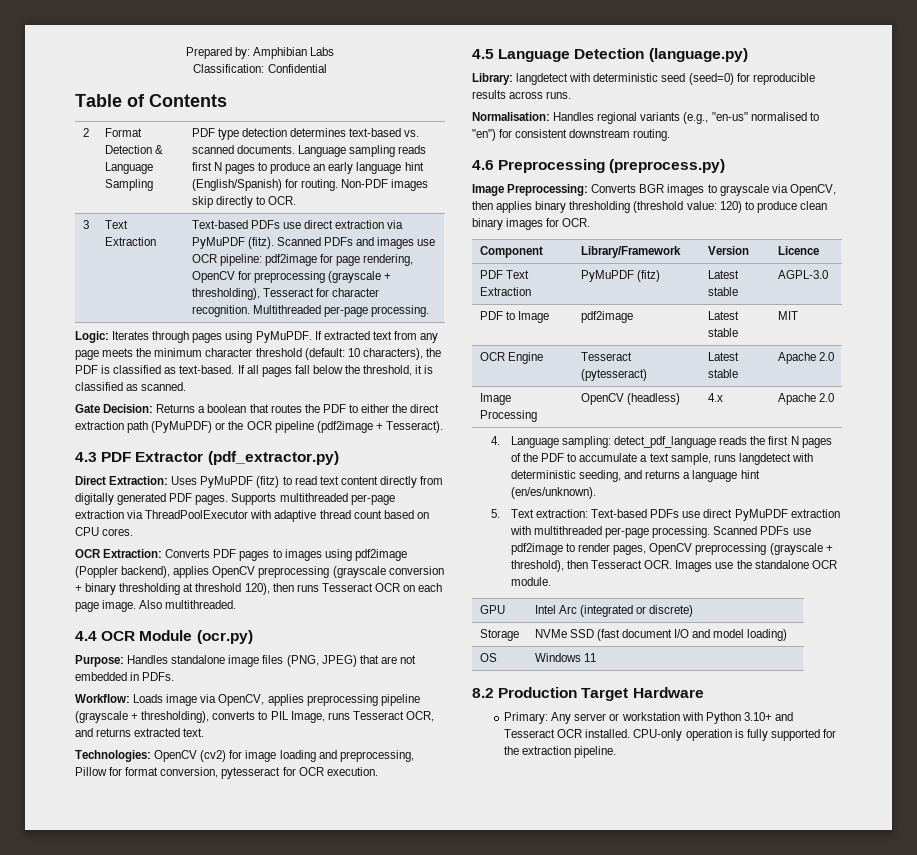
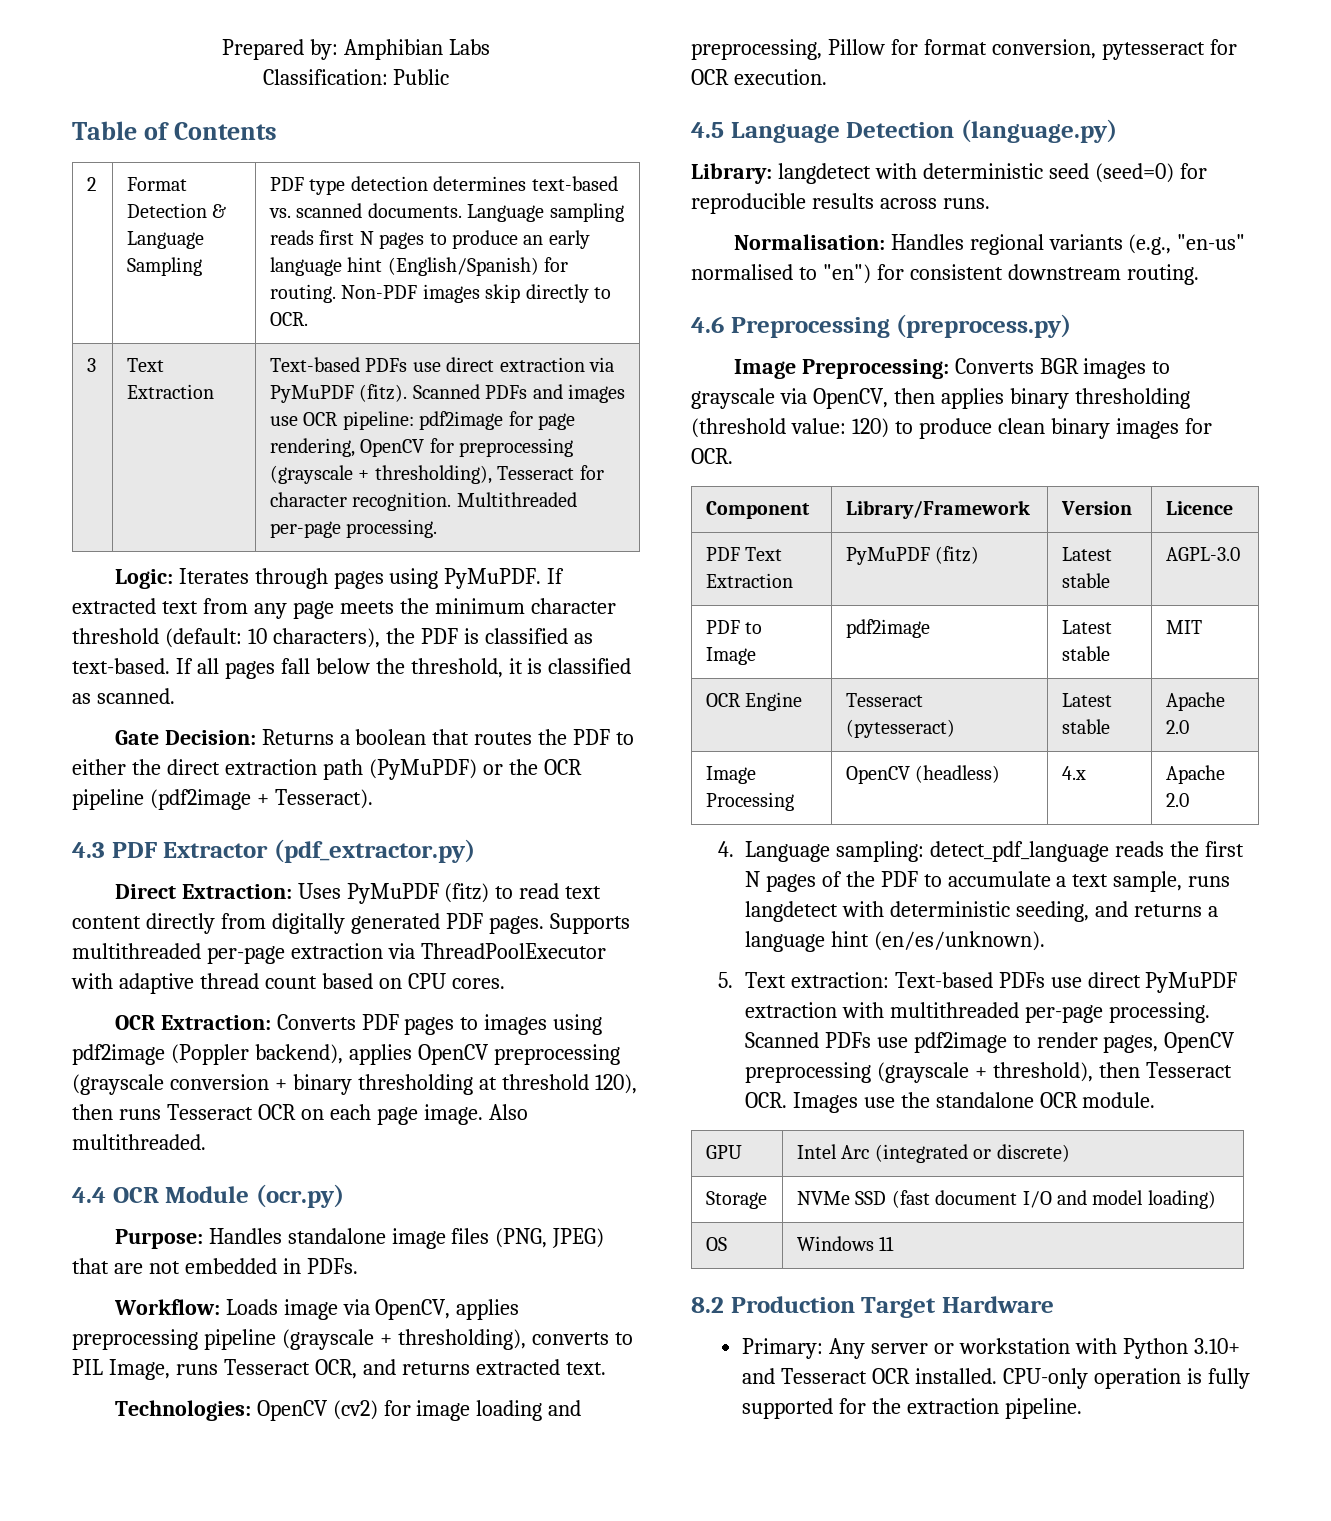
[267,64,327,73] Confidential -> [393,69,450,85] Public

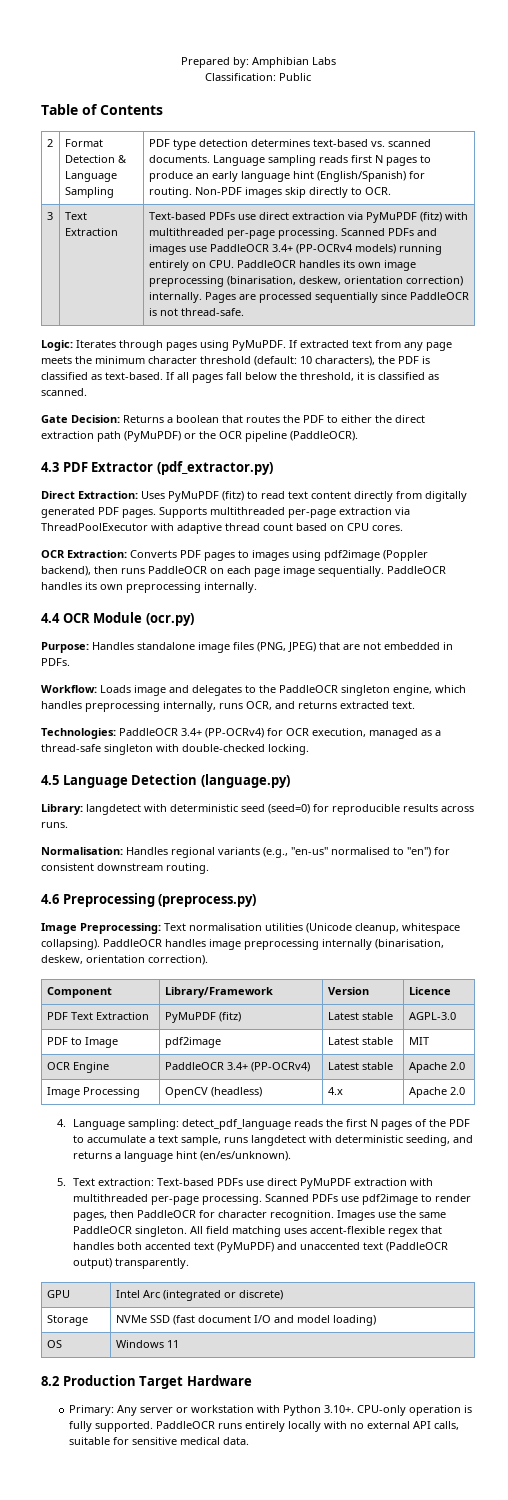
[359,384,408,402] (fitz). -> [419,212,468,222] [148,228,338,239] (fitz) with multithreaded per-page processing.
[303,411,575,430] [269,438,574,457] [269,465,604,484] [269,492,577,511] [269,519,438,538] OCR pipeline: pdf2image for page rendering, OpenCV for preprocessing (grayscale + thresholding), Tesseract for character recognition. Multithreaded per-page processing. -> [209,244,442,255] [148,260,416,271] [148,276,463,287] [148,292,469,303] [148,308,244,316] PaddleOCR 3.4+ (PP-OCRv4 models) running entirely on CPU. PaddleOCR handles its own image preprocessing (binarisation, deskew, orientation correction) internally. Pages are processed sequentially since PaddleOCR is not thread-safe.
[149,789,373,810] (pdf2image + Tesseract). -> [290,431,358,441] (PaddleOCR).
[348,1044,620,1065] [72,1074,637,1095] [72,1104,528,1125] [72,1134,206,1150] applies OpenCV preprocessing (grayscale conversion + binary thresholding at threshold 120), then runs Tesseract OCR on each page image. Also multithreaded. -> [94,566,446,577] [41,582,257,593] then runs PaddleOCR on each page image sequentially. PaddleOCR handles its own preprocessing internally.
[342,1299,520,1320] [72,1329,633,1350] [72,1359,310,1380] via OpenCV, applies preprocessing pipeline (grayscale + thresholding), converts to PIL Image, runs Tesseract -> [169,685,466,696] [41,701,243,712] and delegates to the PaddleOCR singleton engine, which handles preprocessing internally, runs
[256,1400,582,1421] [691,39,1237,60] [691,69,827,85] OpenCV (cv2) for image loading and preprocessing, Pillow for format conversion, pytesseract for OCR execution. -> [119,728,441,739] [41,744,309,755] PaddleOCR 3.4+ (PP-OCRv4) for OCR execution, managed as a thread-safe singleton with double-checked locking.
[954,358,1171,379] [691,388,1190,409] [691,418,1212,439] [691,448,733,464] Converts BGR images to grayscale via OpenCV, then applies binary thresholding (threshold value: 120) to produce clean binary images for OCR. -> [164,923,460,934] [41,939,444,950] [41,955,208,965] Text normalisation utilities (Unicode cleanup, whitespace collapsing). PaddleOCR handles image preprocessing internally (binarisation, deskew, orientation correction).
[845,693,923,707] [845,719,955,738] Tesseract (pytesseract) -> [164,1062,310,1072] PaddleOCR 3.4+ (PP-OCRv4)
[1164,1032,1236,1053] [744,1062,1232,1083] [744,1092,1156,1113] OpenCV preprocessing (grayscale + threshold), then Tesseract OCR. Images use the standalone OCR module. -> [109,1210,446,1221] [72,1226,442,1237] [72,1242,448,1253] [72,1258,189,1269] then PaddleOCR for character recognition. Images use the same PaddleOCR singleton. All field matching uses accent-flexible regex that handles both accented text (PyMuPDF) and unaccented text (PaddleOCR output) transparently.
[1193,1338,1240,1354] [742,1368,1250,1389] [742,1398,1082,1419] 3.10+ and Tesseract OCR installed. CPU-only operation is fully supported for the extraction pipeline. -> [324,1405,473,1416] [69,1421,460,1432] [69,1437,250,1445] 3.10+. CPU-only operation is fully supported. PaddleOCR runs entirely locally with no external API calls, suitable for sensitive medical data.

